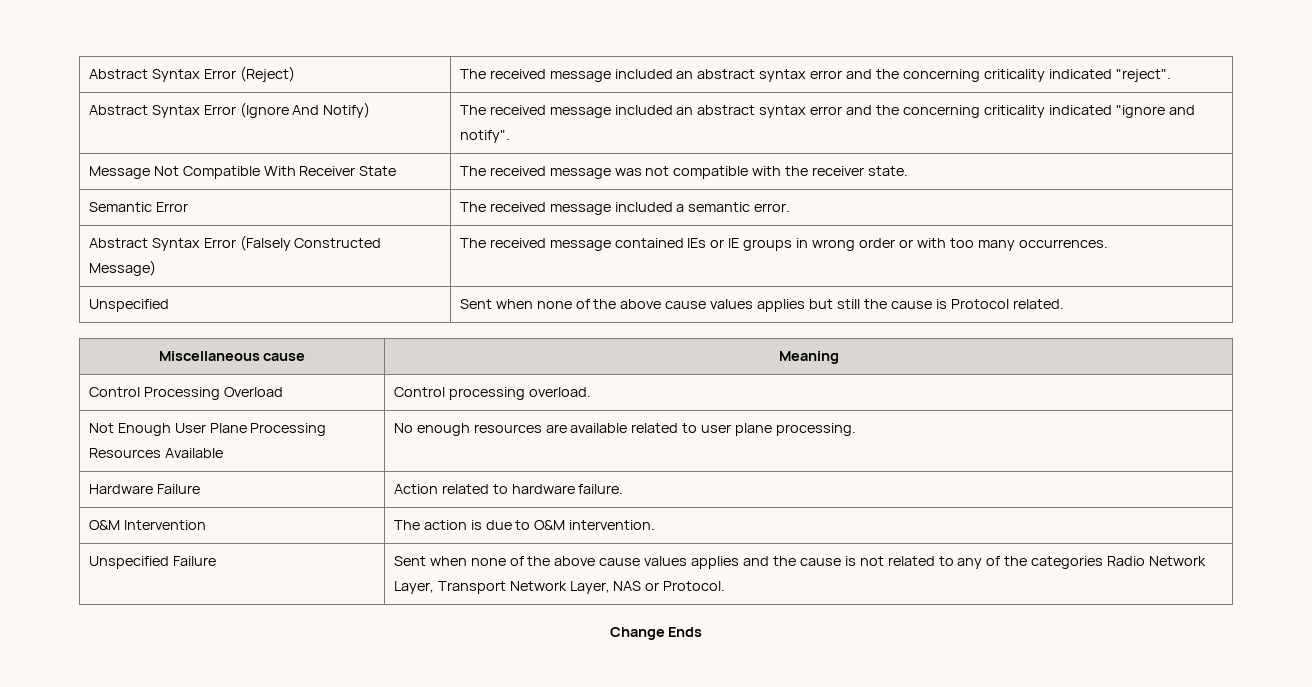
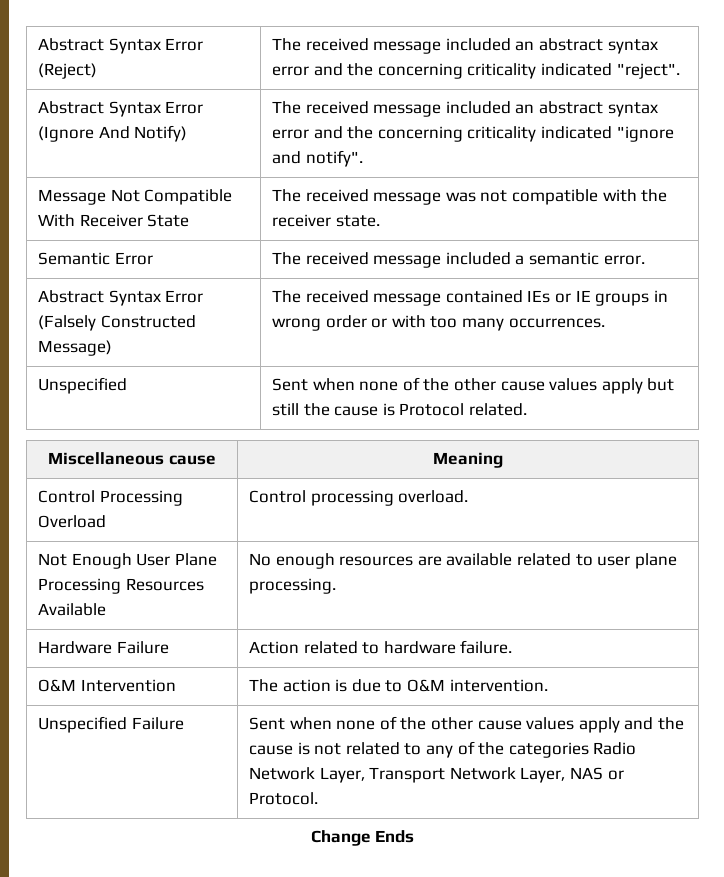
[620,299,806,312] above cause values applies -> [454,378,643,394] other cause values apply
[554,556,740,569] above cause values applies -> [431,717,620,733] other cause values apply

